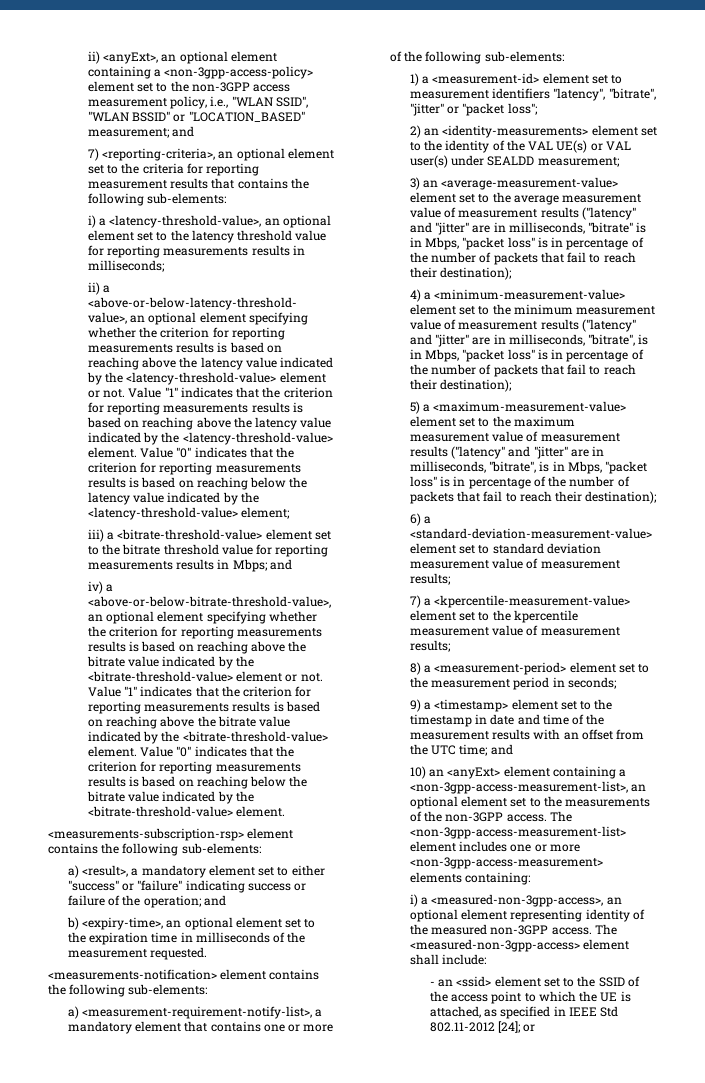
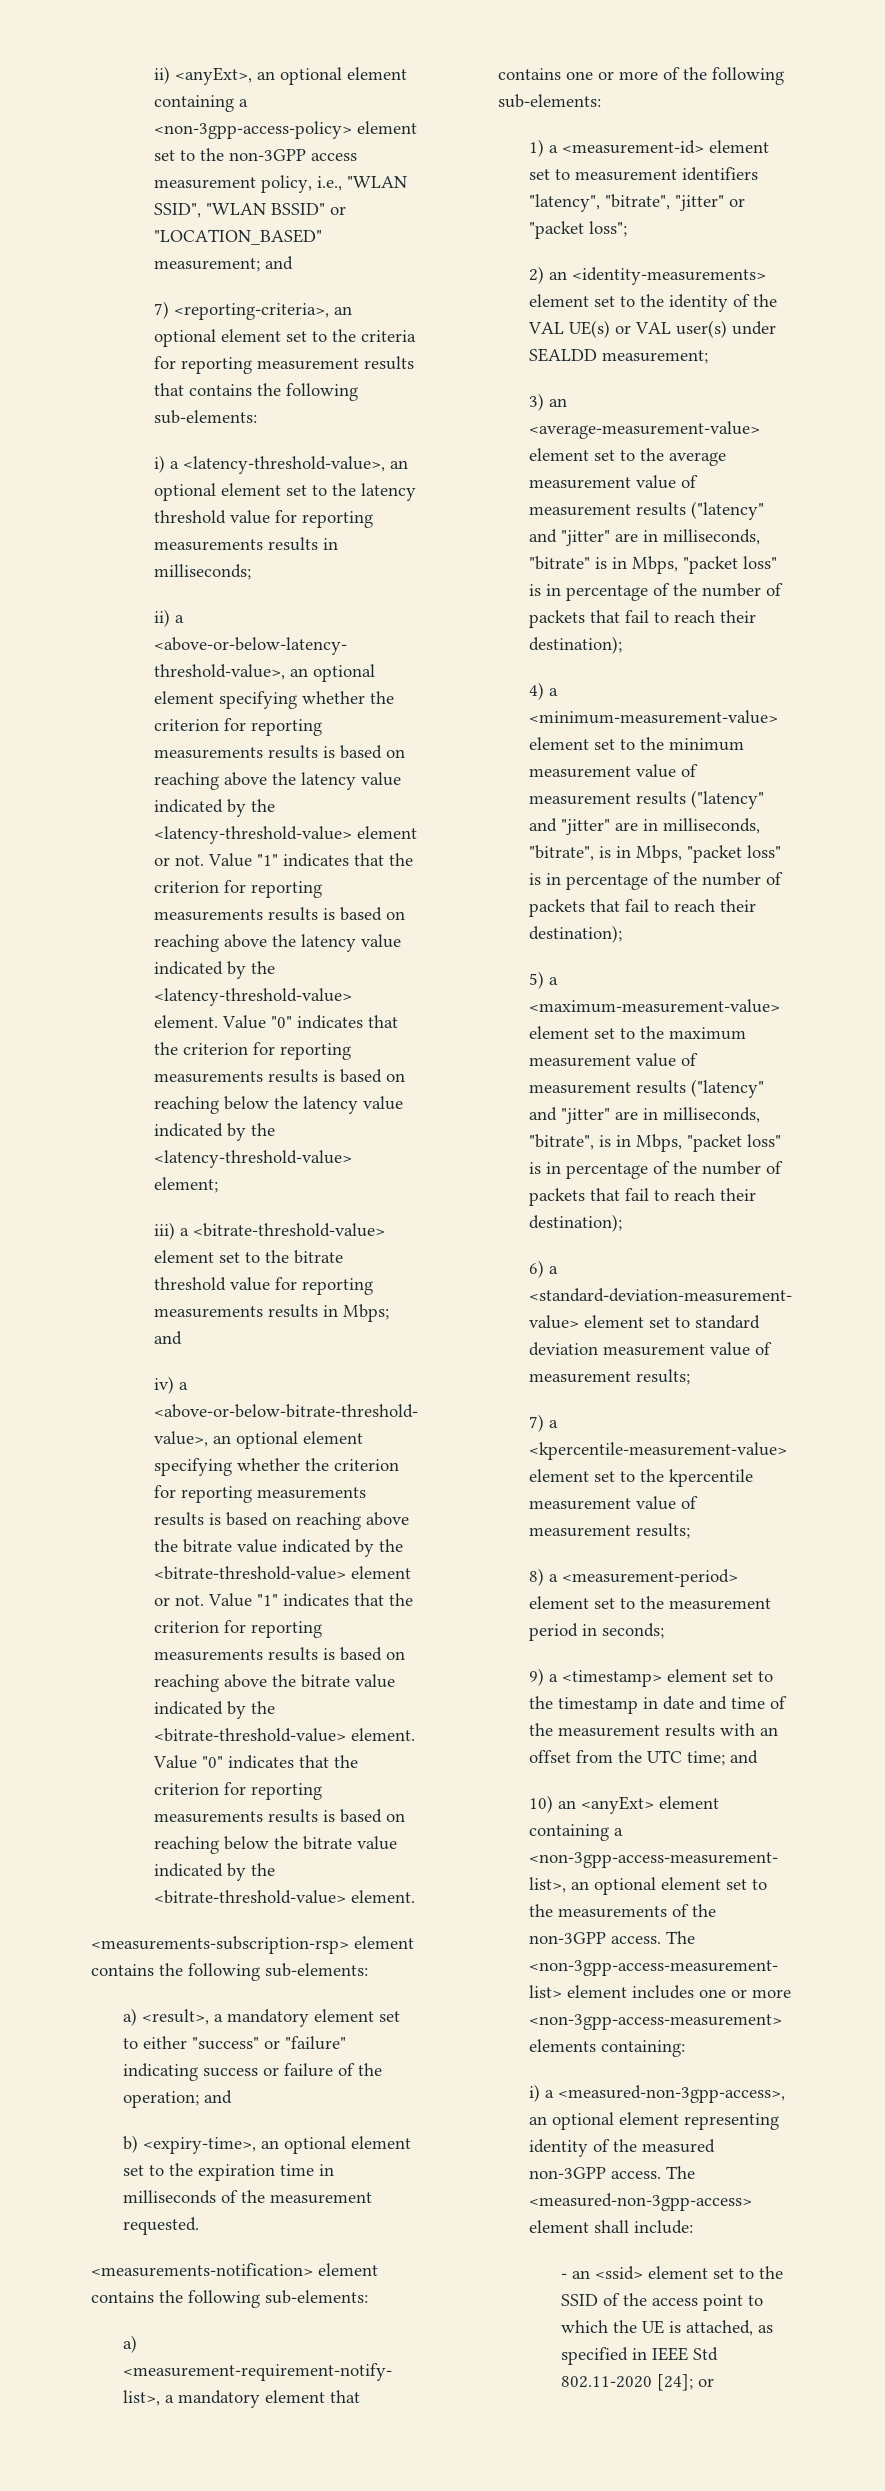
[429,1022,495,1032] 802.11-2012 -> [561,2376,653,2388] 802.11-2020

